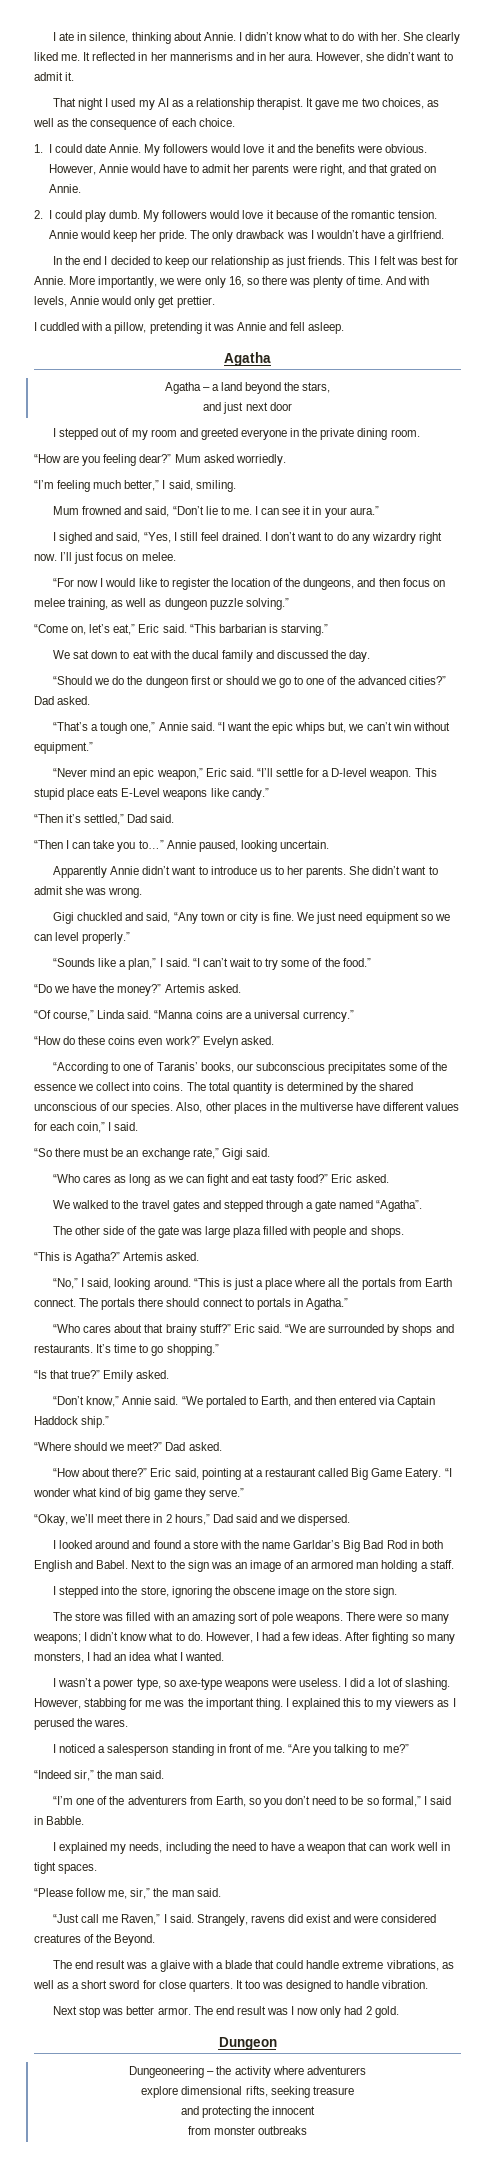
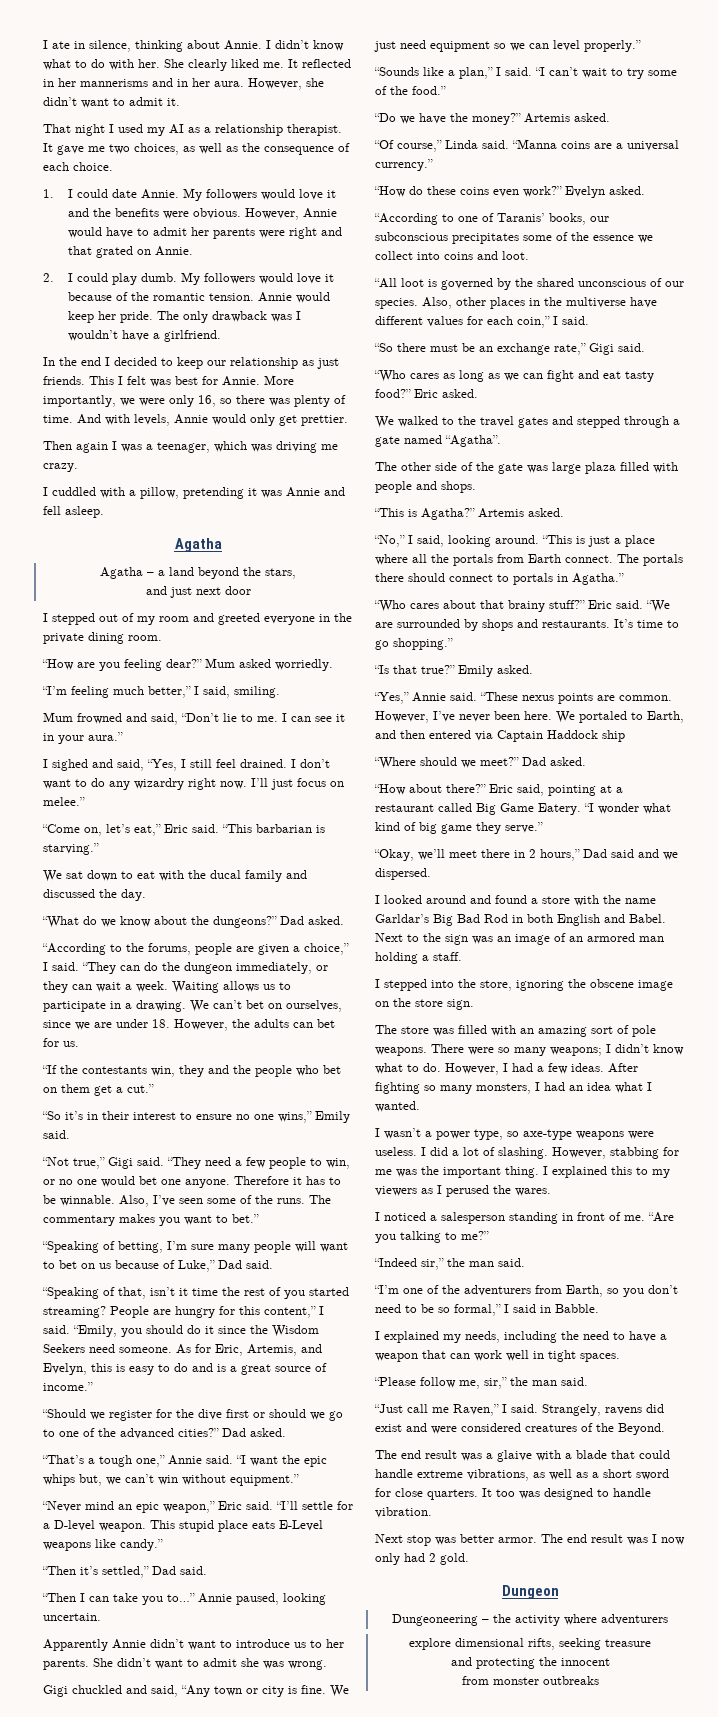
[319,164,345,176] right, -> [289,227,318,239] right
(215, 302) none -> [43,441,338,453] [43,463,78,472] // Then again I was a teenager, which was driving me crazy.
[141,552,176,561] [53,578,445,590] [34,598,289,610] melee. // “For now I would like to register the location of the dungeons, and then focus on melee training, as well as dungeon puzzle solving.” -> [43,797,85,806] melee.”
[53,676,188,688] “Should we do the dungeon -> [42,916,344,928] [42,943,349,955] [43,962,328,974] [43,981,291,993] [43,1000,342,1012] [43,1019,335,1031] [43,1038,79,1047] [42,1065,341,1077] [43,1084,154,1096] [42,1111,350,1123] [43,1130,70,1139] [42,1157,350,1169] [43,1176,341,1188] [43,1195,331,1207] [43,1214,259,1226] [42,1241,348,1253] [43,1260,273,1272] [42,1287,349,1299] [43,1306,324,1318] [43,1325,319,1337] [43,1344,322,1356] [43,1363,327,1375] [43,1382,93,1391] [42,1409,222,1421] “What do we know about the dungeons?” Dad asked. // “According to the forums, people are given a choice,” I said. “They can do the dungeon immediately, or they can wait a week. Waiting allows us to participate in a drawing. We can’t bet on ourselves, since we are under 18. However, the adults can bet for us. // “If the contestants win, they and the people who bet on them get a cut.” // “So it’s in their interest to ensure no one wins,” Emily said. // “Not true,” Gigi said. “They need a few people to win, or no one would bet one anyone. Therefore it has to be winnable. Also, I’ve seen some of the runs. The commentary makes you want to bet.” // “Speaking of betting, I’m sure many people will want to bet on us because of Luke,” Dad said. // “Speaking of that, isn’t it time the rest of you started streaming? People are hungry for this content,” I said. “Emily, you should do it since the Wisdom Seekers need someone. As for Eric, Artemis, and Evelyn, this is easy to do and is a great source of income.” // “Should we register for the dive
[153,1082,343,1094] coins. The total quantity is determined -> [444,251,529,260] [374,278,493,290] coins and loot. // “All loot is governed
[53,1396,203,1407] “Don’t know,” Annie said. “We -> [374,692,672,704] [375,711,575,723] “Yes,” Annie said. “These nexus points are common. However, I’ve never been here. We
[81,1416,110,1428] ship.” -> [602,730,625,742] ship

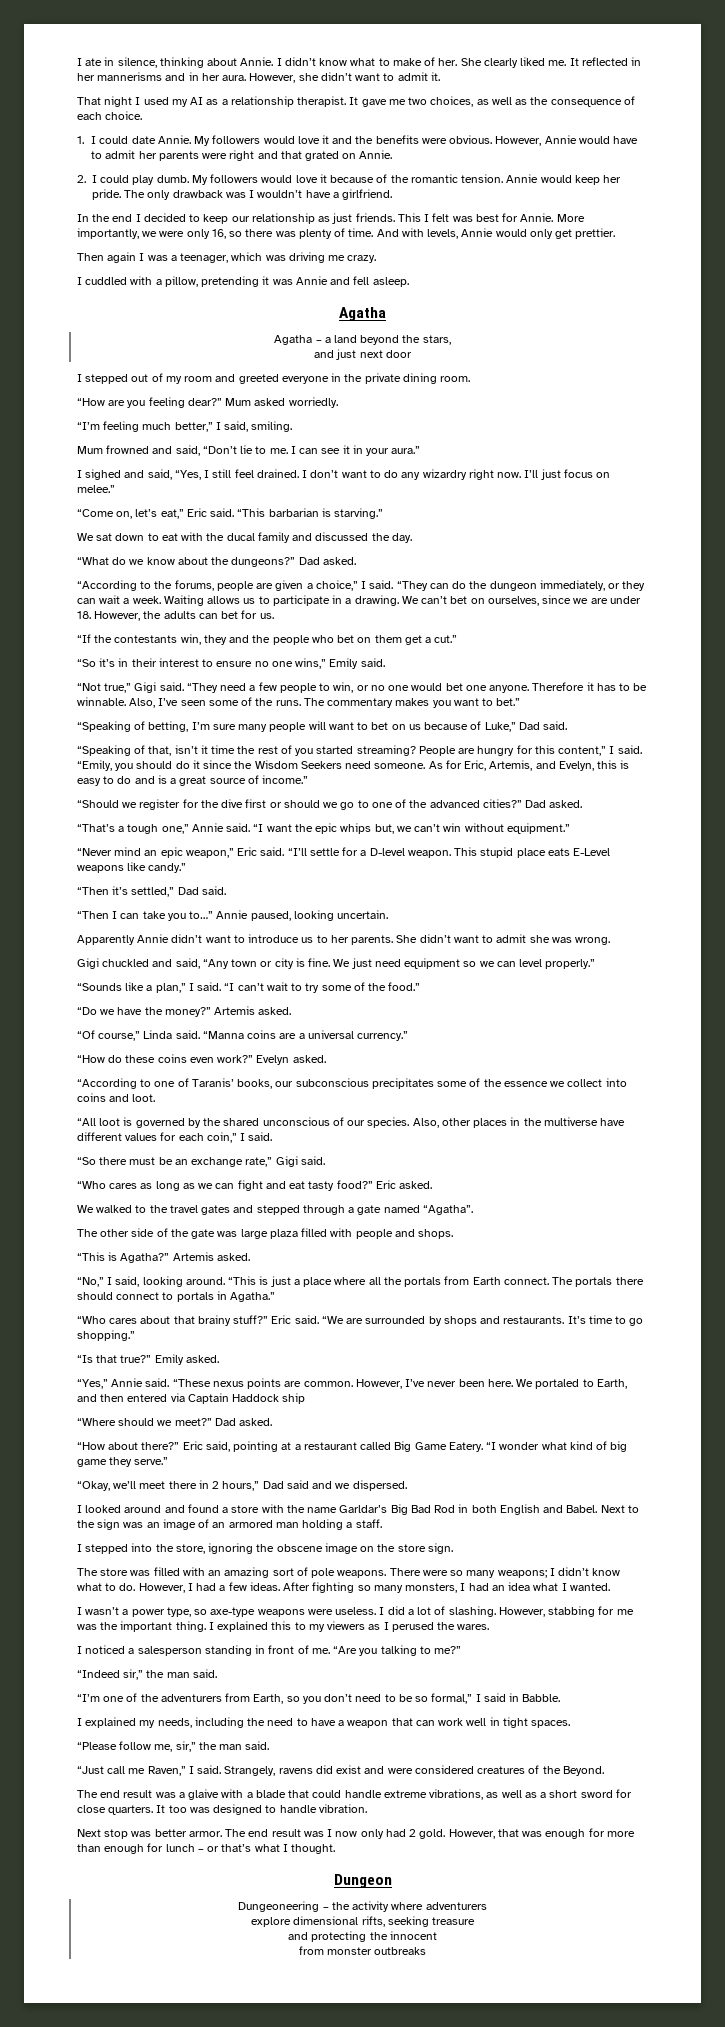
[91,59,134,70] do with -> [392,57,436,66] make of
(469, 1559) none -> [448,1828,635,1839] [77,1843,336,1854] However, that was enough for more than enough for lunch – or that’s what I thought.

